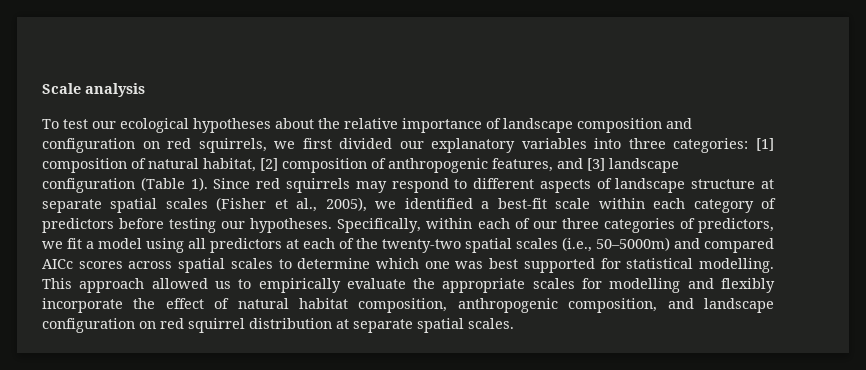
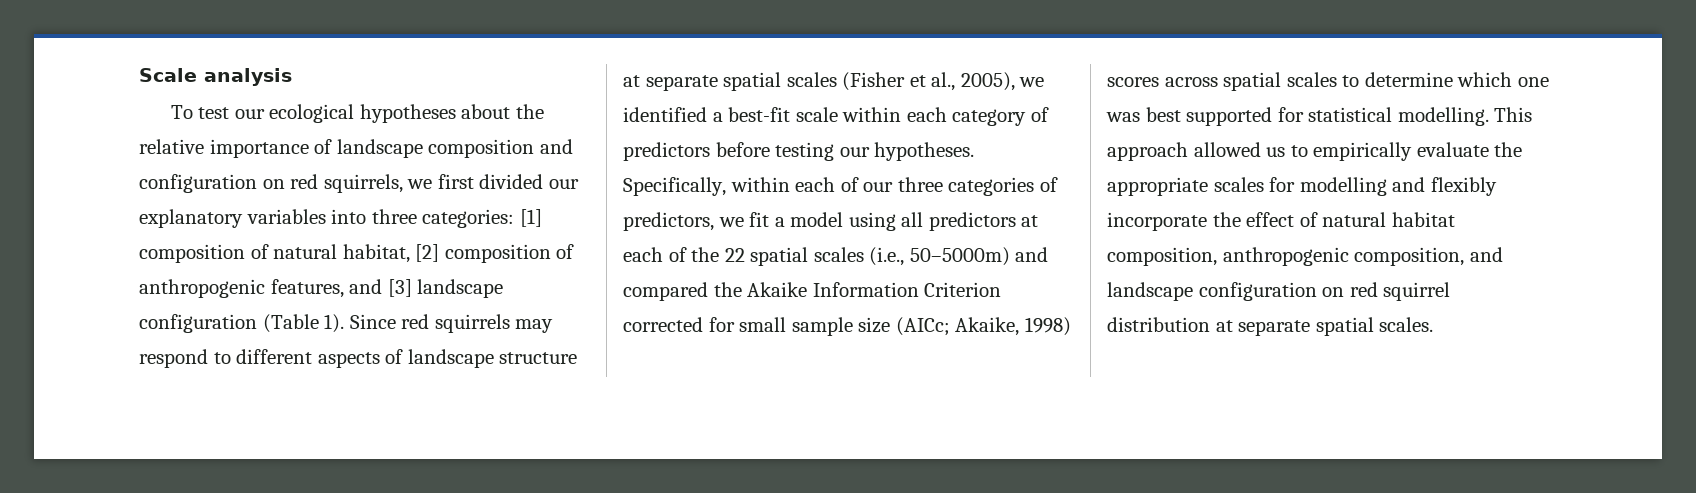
[382,239,461,253] twenty-two -> [724,248,745,262] 22
[42,259,73,269] AICc -> [713,282,1002,297] [623,317,1071,336] the Akaike Information Criterion corrected for small sample size (AICc; Akaike, 1998)

